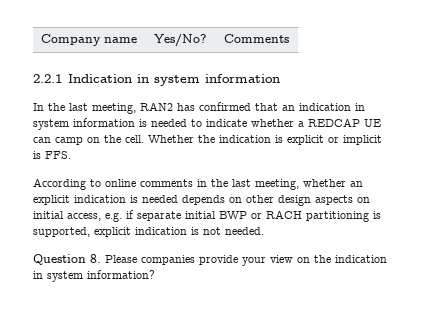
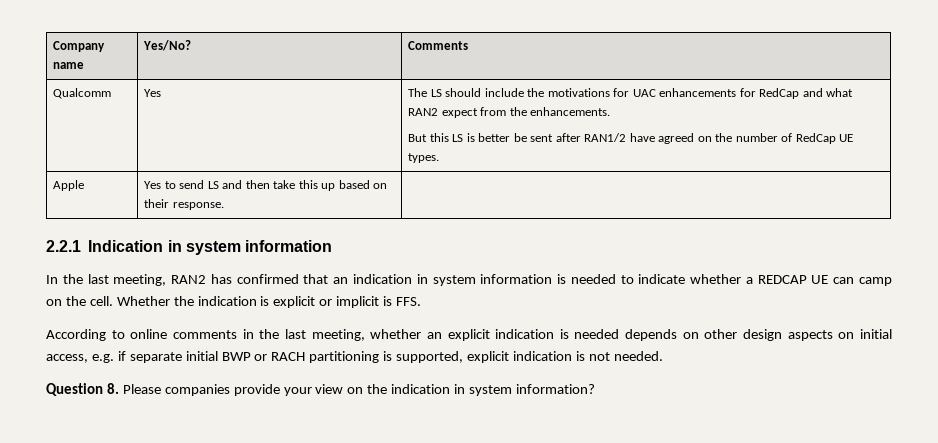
(290, 38) none -> [53,88,112,99] [144,89,162,97] [408,88,854,99] [408,107,611,118] [408,133,854,144] [408,153,440,163] [53,180,85,191] [144,180,388,191] [144,199,224,210] // Qualcomm | Yes | The LS should include the motivations for UAC enhancements for RedCap and what RAN2 expect from the enhancements. // But this LS is better be sent after RAN1/2 have agreed on the number of RedCap UE types. // Apple | Yes to send LS and then take this up based on their response. |

